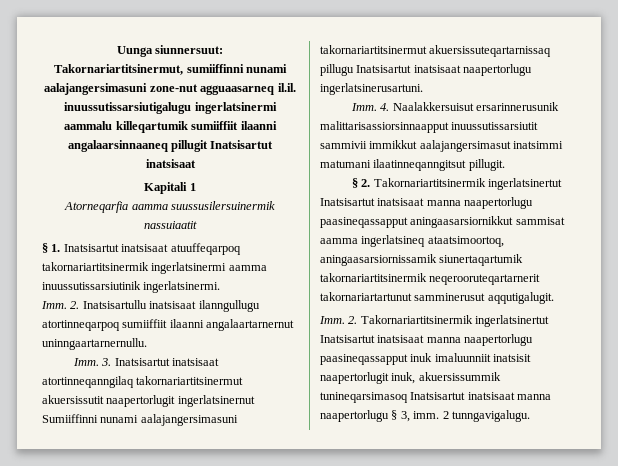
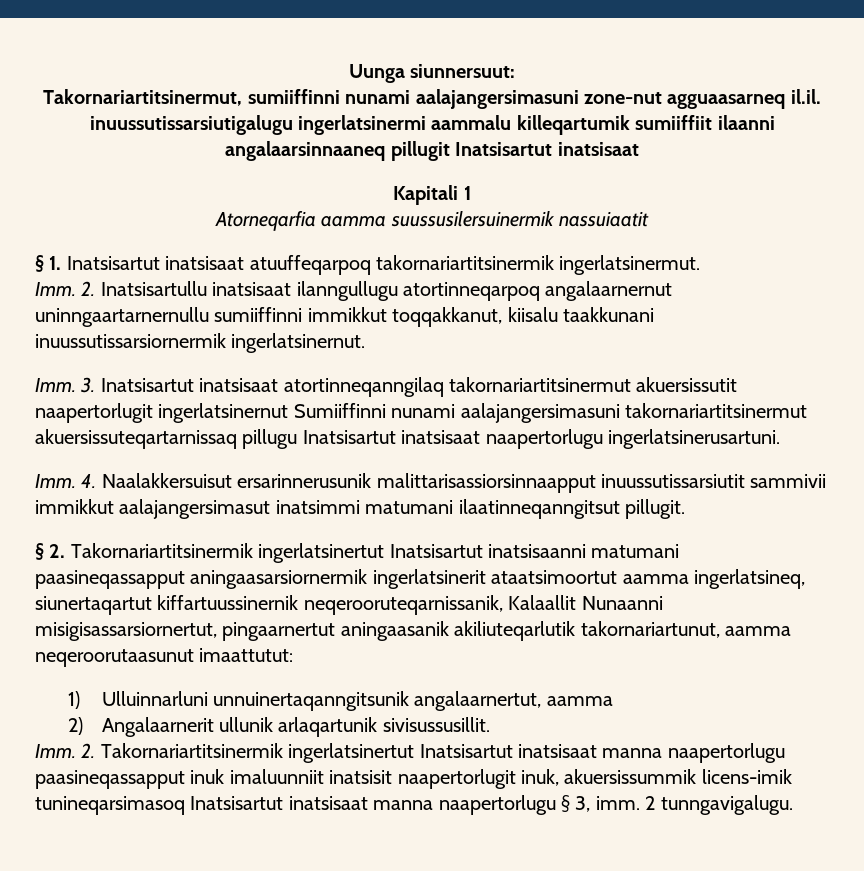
[151,262,267,274] [42,281,221,293] ingerlatsinermi aamma inuussutissarsiutinik ingerlatsinermi. -> [559,255,701,275] ingerlatsinermut.
[122,319,295,331] [42,338,147,350] sumiiffiit ilaanni angalaartarnernut uninngaartarnernullu. -> [545,281,673,301] [35,307,654,327] [35,333,366,353] angalaarnernut uninngaartarnernullu sumiiffinni immikkut toqqakkanut, kiisalu taakkunani inuussutissarsiornermik ingerlatsinernut.
[377,197,534,209] [320,216,565,228] [320,235,504,247] [320,254,524,266] [320,273,541,285] [320,292,554,304] inatsisaat manna naapertorlugu paasineqassapput aningaasarsiornikkut sammisat aamma ingerlatsineq ataatsimoortoq, aningaasarsiornissamik siunertaqartumik takornariartitsinermik neqerooruteqartarnerit takornariartartunut samminerusut aqqutigalugit. -> [487,544,680,558] [35,569,805,589] [35,595,663,615] [35,621,791,641] [35,648,294,667] [68,691,613,711] [68,717,490,737] inatsisaanni matumani paasineqassapput aningaasarsiornermik ingerlatsinerit ataatsimoortut aamma ingerlatsineq, siunertaqartut kiffartuussinernik neqerooruteqarnissanik, Kalaallit Nunaanni misigisassarsiornertut, pingaarnertut aningaasanik akiliuteqarlutik takornariartunut, aamma neqeroorutaasunut imaattutut: // 1) Ulluinnarluni unnuinertaqanngitsunik angalaarnertut, aamma // 2) Angalaarnerit ullunik arlaqartunik sivisussusillit.
(501, 376) none -> [701,769,792,784] licens-imik

